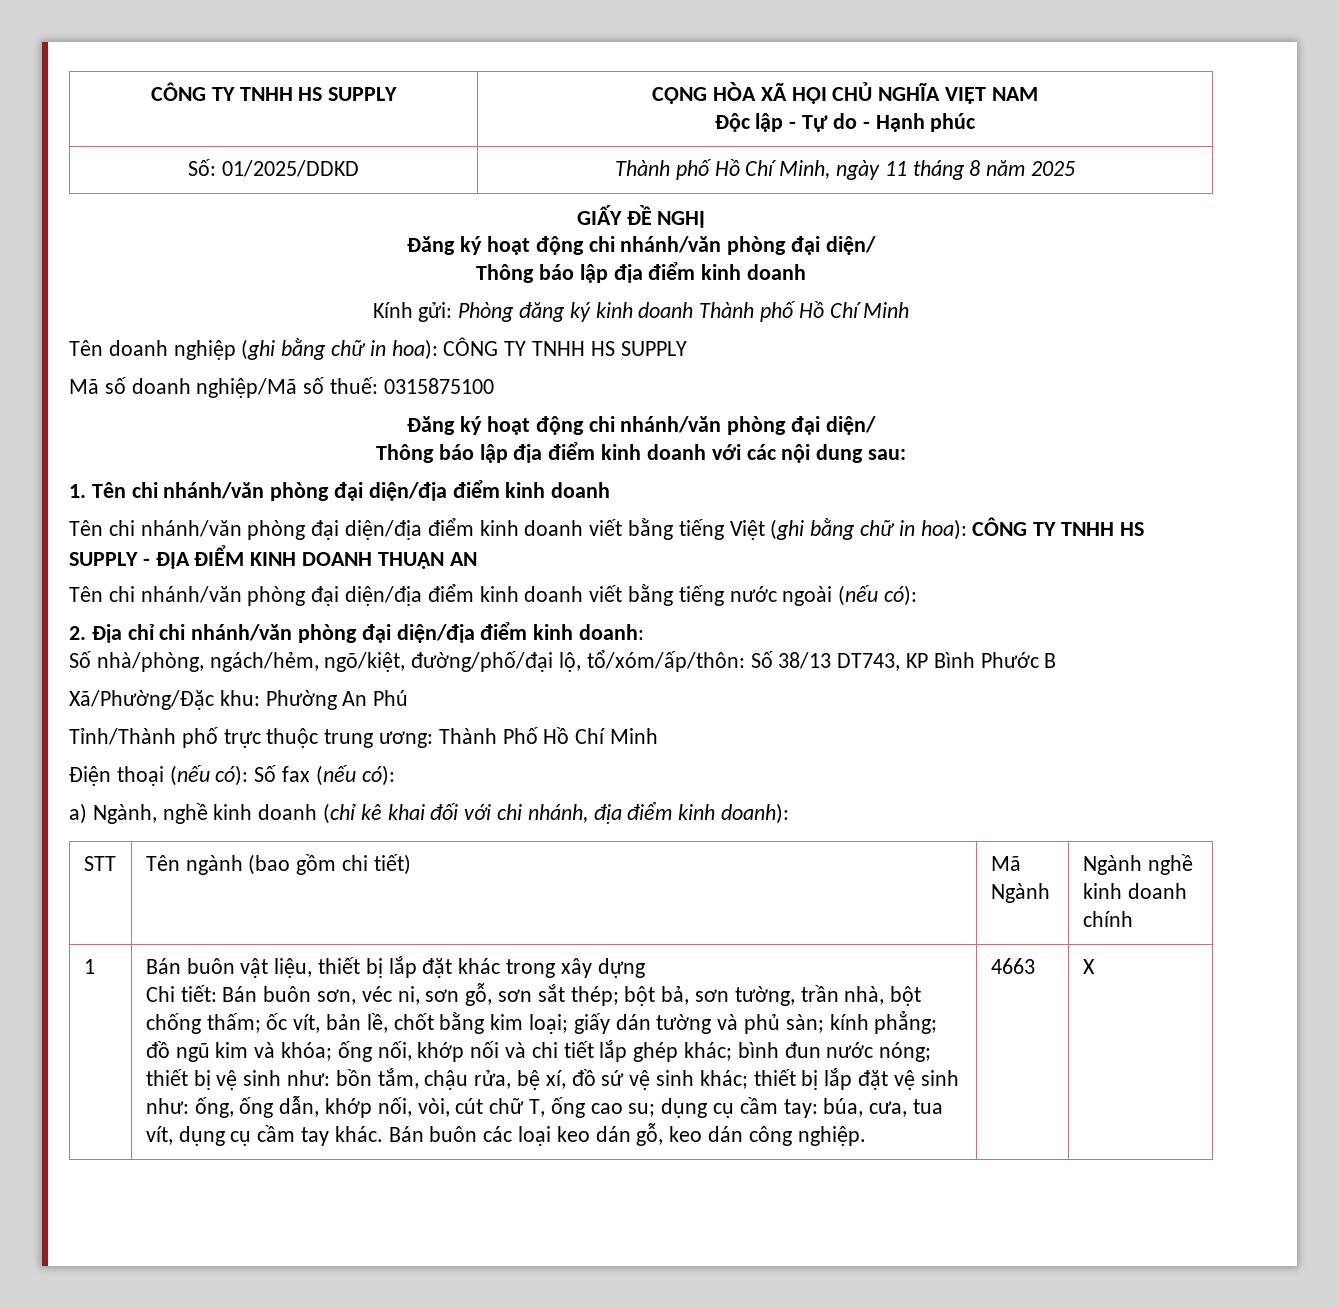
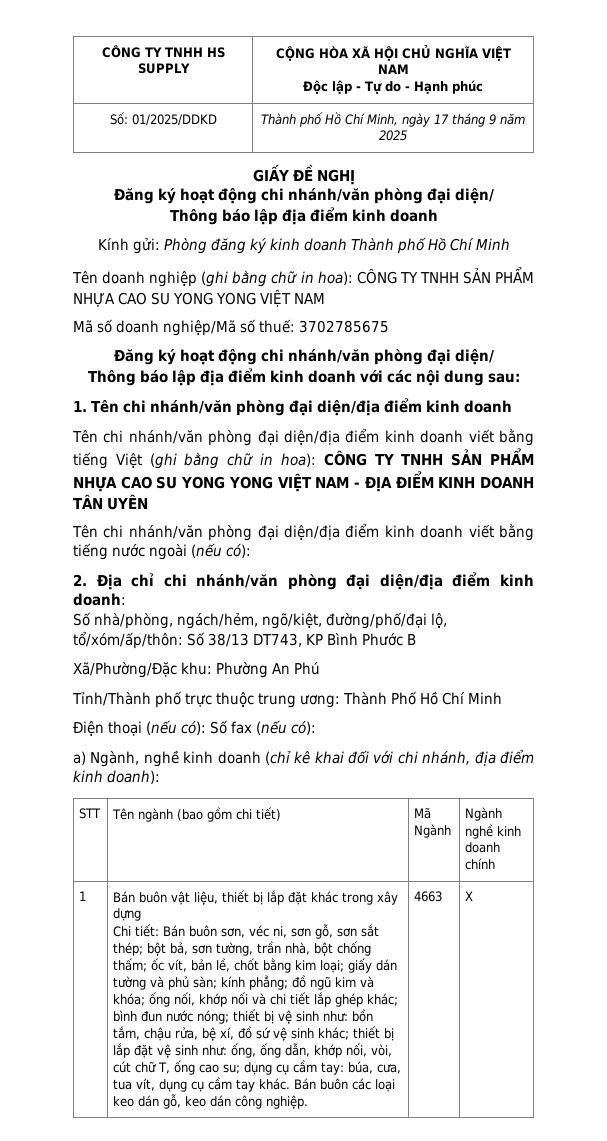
[884,160,981,180] 11 tháng 8 -> [434,113,496,127] 17 tháng 9
[590,341,687,356] HS SUPPLY -> [462,266,534,284] [73,289,325,307] SẢN PHẨM NHỰA CAO SU YONG YONG VIỆT NAM
[383,378,494,394] 0315875100 -> [299,320,389,333] 3702785675
[1119,522,1144,536] [69,552,138,566] HS SUPPLY -> [451,448,534,466] [73,473,350,492] SẢN PHẨM NHỰA CAO SU YONG YONG VIỆT NAM
[377,552,477,569] THUẬN AN -> [73,494,148,510] TÂN UYÊN

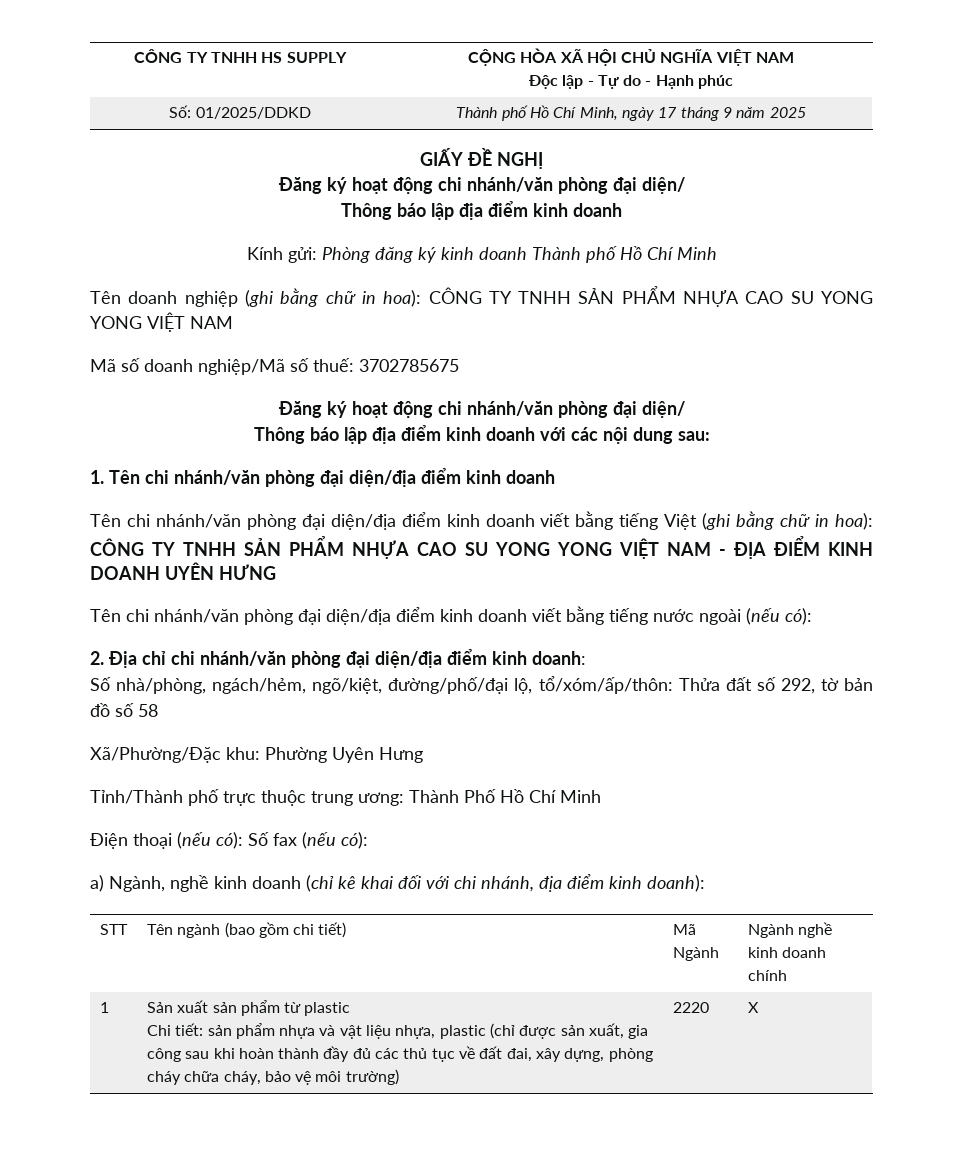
[73,494,103,509] TÂN -> (160, 573) none
(148, 502) none -> [219,564,276,580] HƯNG
[187,632,416,647] Số 38/13 DT743, KP Bình Phước B -> [678,677,874,694] [90,703,158,717] Thửa đất số 292, tờ bản đồ số 58
[272,662,320,675] An Phú -> [332,747,423,763] Uyên Hưng
[113,890,399,905] [113,908,142,921] [113,924,380,939] [113,941,372,956] [113,958,398,973] [113,975,375,990] [113,992,399,1007] [113,1009,374,1024] [113,1026,395,1041] [113,1043,393,1058] [113,1060,402,1075] [113,1077,396,1092] [113,1094,309,1109] [414,891,443,902] Bán buôn vật liệu, thiết bị lắp đặt khác trong xây dựng // Chi tiết: Bán buôn sơn, véc ni, sơn gỗ, sơn sắt thép; bột bả, sơn tường, trần nhà, bột chống thấm; ốc vít, bản lề, chốt bằng kim loại; giấy dán tường và phủ sàn; kính phẳng; đồ ngũ kim và khóa; ống nối, khớp nối và chi tiết lắp ghép khác; bình đun nước nóng; thiết bị vệ sinh như: bồn tắm, chậu rửa, bệ xí, đồ sứ vệ sinh khác; thiết bị lắp đặt vệ sinh như: ống, ống dẫn, khớp nối, vòi, cút chữ T, ống cao su; dụng cụ cầm tay: búa, cưa, tua vít, dụng cụ cầm tay khác. Bán buôn các loại keo dán gỗ, keo dán công nghiệp. | 4663 -> [146,1000,351,1016] [146,1023,649,1039] [146,1046,653,1062] [146,1069,399,1085] [672,1002,709,1013] Sản xuất sản phẩm từ plastic // Chi tiết: sản phẩm nhựa và vật liệu nhựa, plastic (chỉ được sản xuất, gia công sau khi hoàn thành đầy đủ các thủ tục về đất đai, xây dựng, phòng cháy chữa cháy, bảo vệ môi trường) | 2220

